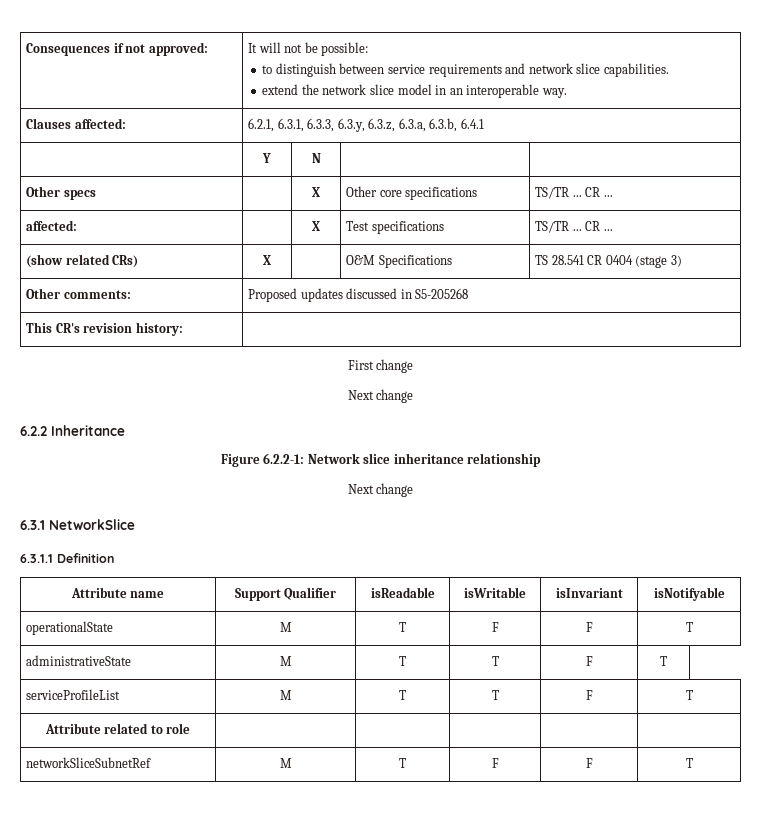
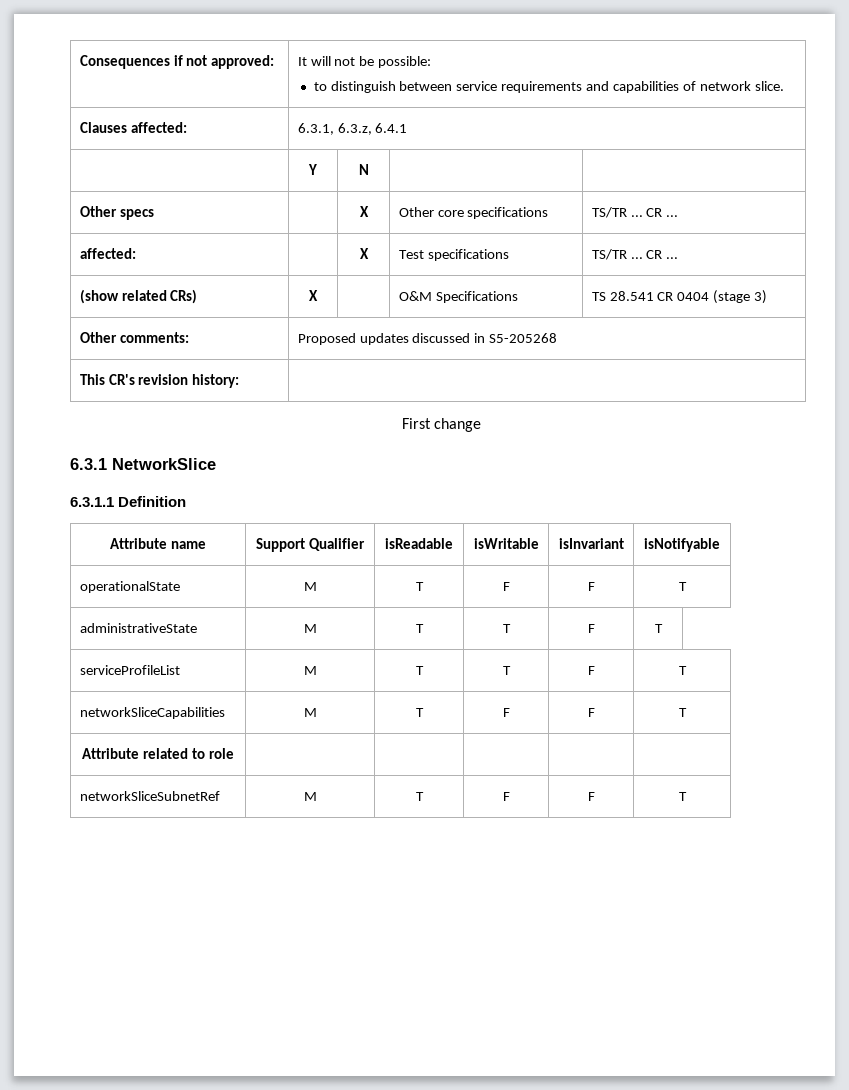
[528,63,669,77] [262,84,567,98] [26,118,126,129] [248,118,458,132] network slice capabilities. // extend the network slice model in an interoperable way. // Clauses affected: | 6.2.1, 6.3.1, 6.3.3, 6.3.y, 6.3.z, 6.3.a, 6.3.b, -> [613,81,784,93] [79,122,187,133] [297,123,372,135] capabilities of network slice. // Clauses affected: | 6.3.1, 6.3.z,
[347,389,414,403] [20,425,125,436] [220,453,542,467] [347,483,414,497] // Next change // 6.2.2 Inheritance // Figure 6.2.2-1: Network slice inheritance relationship // Next change -> (482, 425) none
(693, 695) none -> [79,707,225,719] [303,708,317,717] [415,708,424,717] [502,708,510,717] [587,708,595,717] [678,708,687,717] // networkSliceCapabilities | M | T | F | F | T

